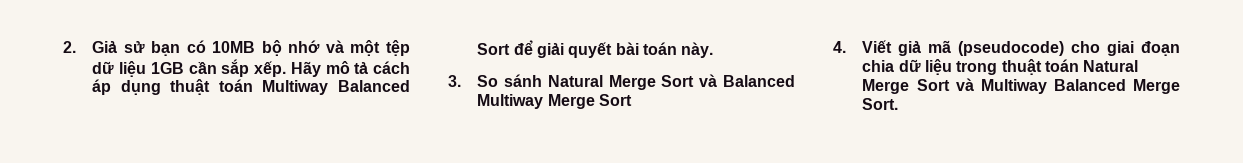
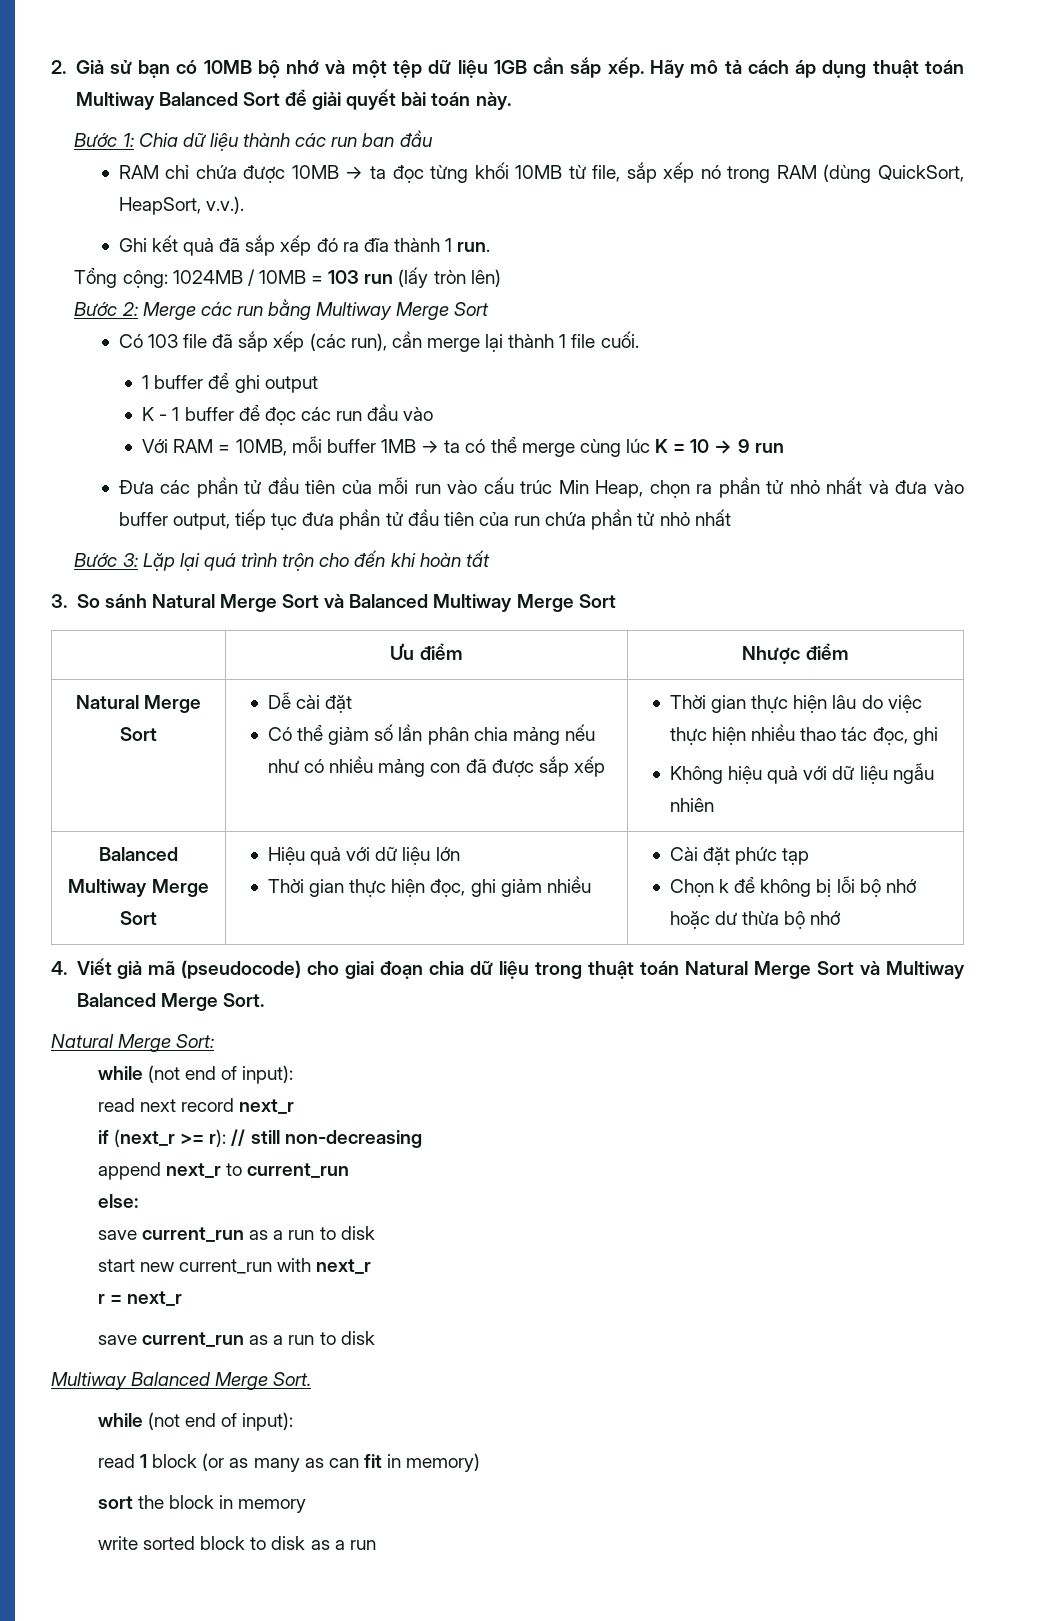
(714, 50) none -> [74,130,433,151] [118,162,965,183] [118,196,244,215] [118,235,491,256] [74,267,501,288] [74,299,490,320] [118,331,639,352] [142,372,318,393] [142,404,434,425] [142,436,784,457] [118,477,965,498] [118,509,731,530] [74,550,490,571] // Bước 1: Chia dữ liệu thành các run ban đầu // RAM chỉ chứa được 10MB → ta đọc từng khối 10MB từ file, sắp xếp nó trong RAM (dùng QuickSort, HeapSort, v.v.). // Ghi kết quả đã sắp xếp đó ra đĩa thành 1 run. // Tổng cộng: 1024MB / 10MB = 103 run (lấy tròn lên) // Bước 2: Merge các run bằng Multiway Merge Sort // Có 103 file đã sắp xếp (các run), cần merge lại thành 1 file cuối. // 1 buffer để ghi output // K - 1 buffer để đọc các run đầu vào // Với RAM = 10MB, mỗi buffer 1MB → ta có thể merge cùng lúc K = 10 → 9 run // Đưa các phần tử đầu tiên của mỗi run vào cấu trúc Min Heap, chọn ra phần tử nhỏ nhất và đưa vào buffer output, tiếp tục đưa phần tử đầu tiên của run chứa phần tử nhỏ nhất // Bước 3: Lặp lại quá trình trộn cho đến khi hoàn tất
(633, 100) none -> [390,643,463,660] [742,643,849,664] [75,695,202,713] [120,727,157,741] [267,692,353,713] [267,724,595,745] [267,756,605,777] [669,695,922,713] [669,724,938,745] [669,763,934,784] [669,798,714,812] [99,847,178,861] [68,879,209,897] [120,911,157,925] [267,847,460,865] [267,876,591,897] [669,847,810,865] [669,876,916,897] [669,911,841,929] // | Ưu điểm | Nhược điểm // Natural Merge Sort | Dễ cài đặt // Có thể giảm số lần phân chia mảng nếu như có nhiều mảng con đã được sắp xếp | Thời gian thực hiện lâu do việc thực hiện nhiều thao tác đọc, ghi // Không hiệu quả với dữ liệu ngẫu nhiên // Balanced Multiway Merge Sort | Hiệu quả với dữ liệu lớn // Thời gian thực hiện đọc, ghi giảm nhiều | Cài đặt phức tạp // Chọn k để không bị lỗi bộ nhớ hoặc dư thừa bộ nhớ
(899, 104) none -> [51,1034,215,1052] [97,1065,294,1084] [97,1098,295,1114] [97,1129,422,1148] [97,1162,350,1180] [97,1194,138,1208] [97,1226,375,1242] [97,1258,372,1274] [97,1291,183,1306] [97,1331,375,1347] [51,1372,312,1390] [97,1412,294,1431] [97,1453,481,1472] [97,1495,307,1513] [97,1536,376,1550] // Natural Merge Sort: // while (not end of input): // read next record next_r // if (next_r >= r): // still non-decreasing // append next_r to current_run // else: // save current_run as a run to disk // start new current_run with next_r // r = next_r // save current_run as a run to disk // Multiway Balanced Merge Sort. // while (not end of input): // read 1 block (or as many as can fit in memory) // sort the block in memory // write sorted block to disk as a run

